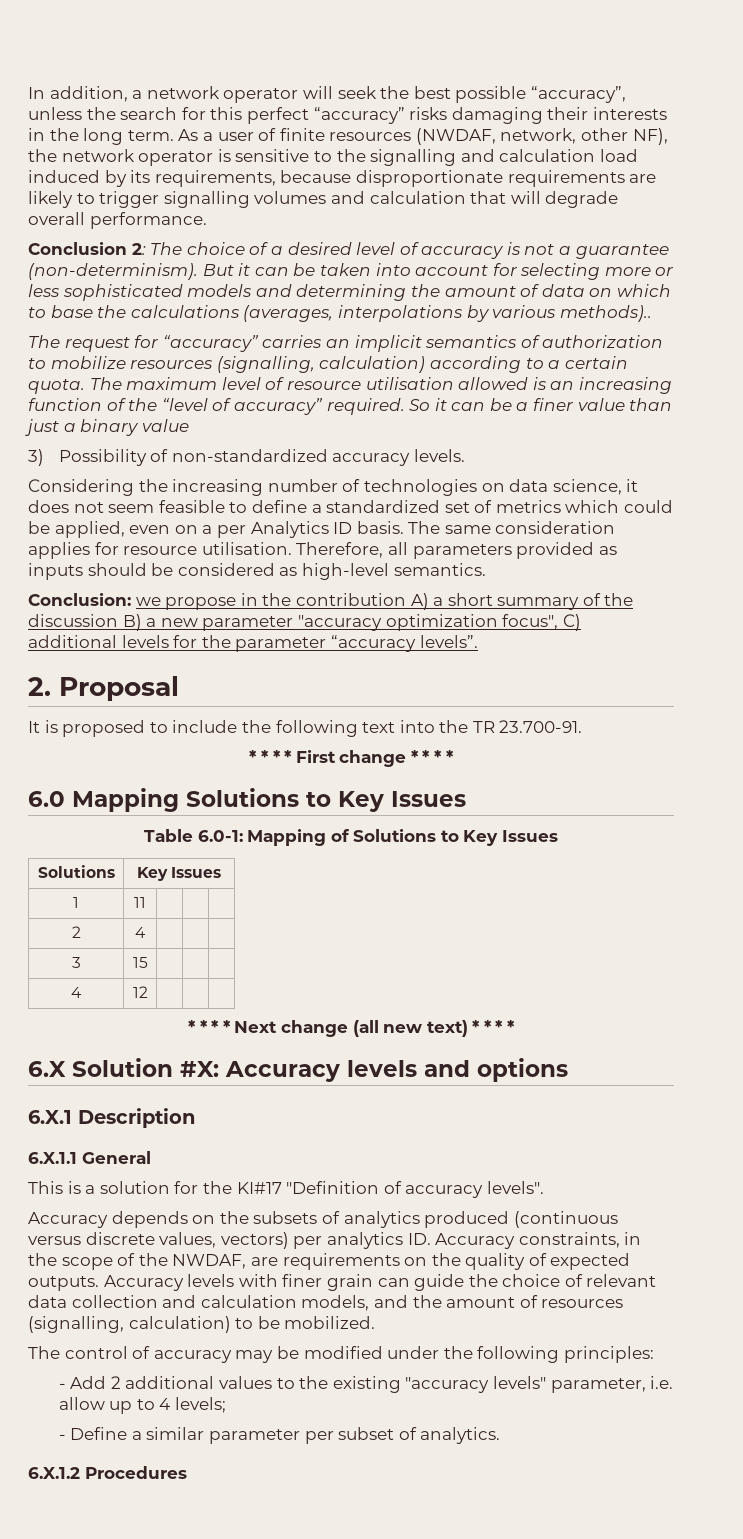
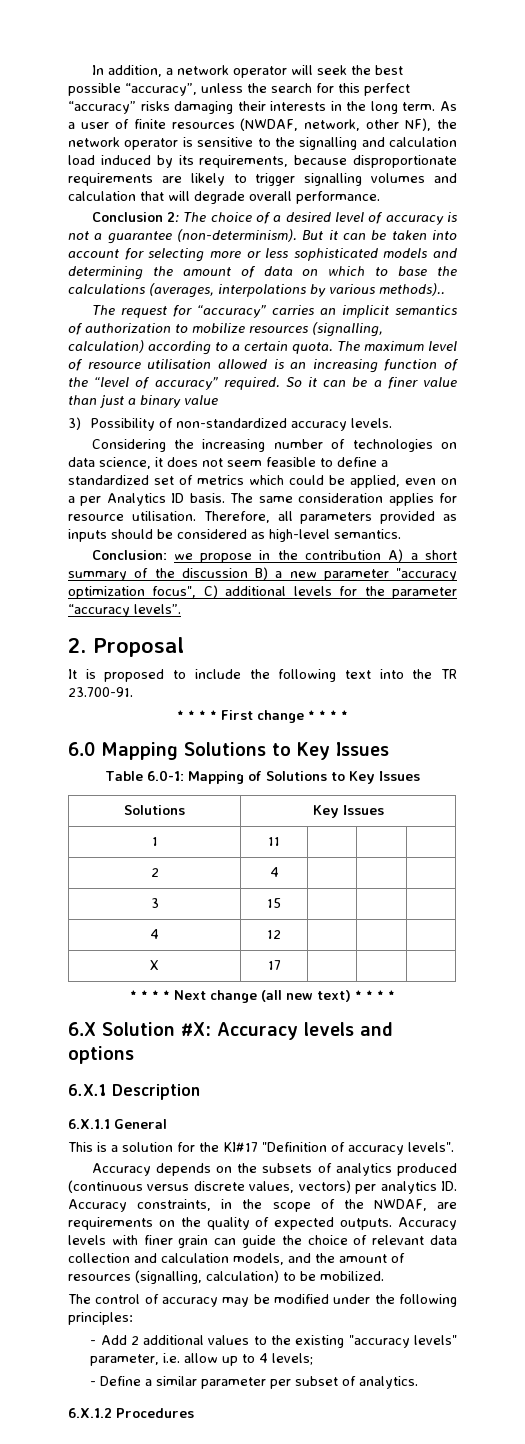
(148, 992) none -> [150,960,159,970] [267,960,281,970] // X | 17 | | |

